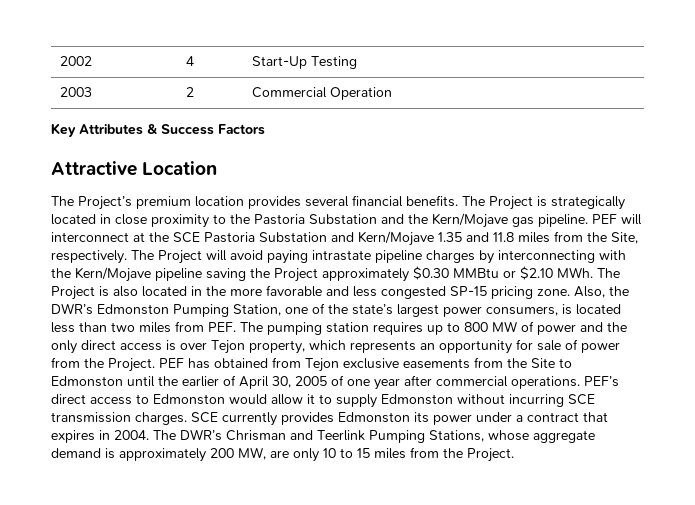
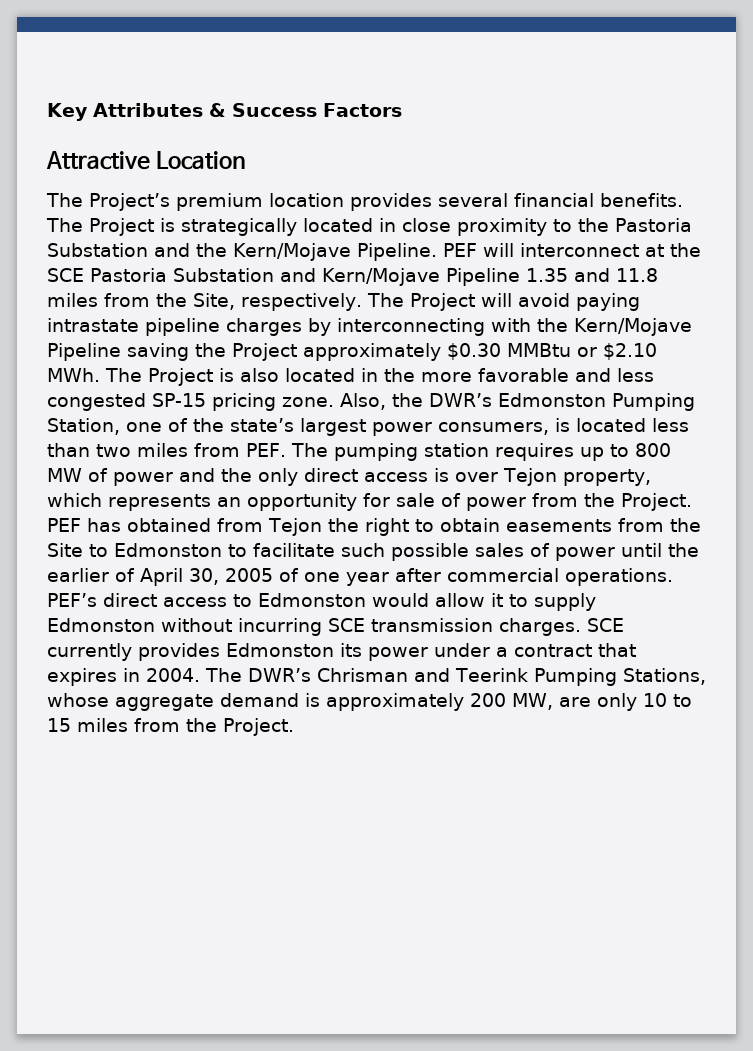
[59,56,92,66] [185,56,194,66] [251,56,357,69] [59,87,92,97] [185,87,194,97] [251,87,392,100] 2002 | 4 | Start-Up Testing // 2003 | 2 | Commercial Operation // -> (47, 112) none
[512,214,588,227] gas pipeline. -> [356,243,437,261] Pipeline.
(434, 238) none -> [445,268,520,286] Pipeline
[155,268,202,281] pipeline -> [47,343,121,361] Pipeline
[343,358,399,369] exclusive -> [327,518,500,536] the right to obtain
(123, 381) none -> [228,543,615,561] to facilitate such possible sales of power
[317,430,365,441] Teerlink -> [455,668,528,682] Teerink

